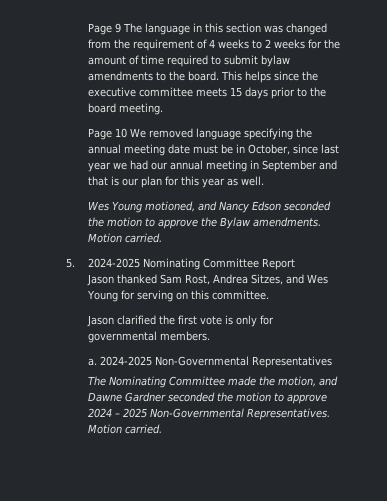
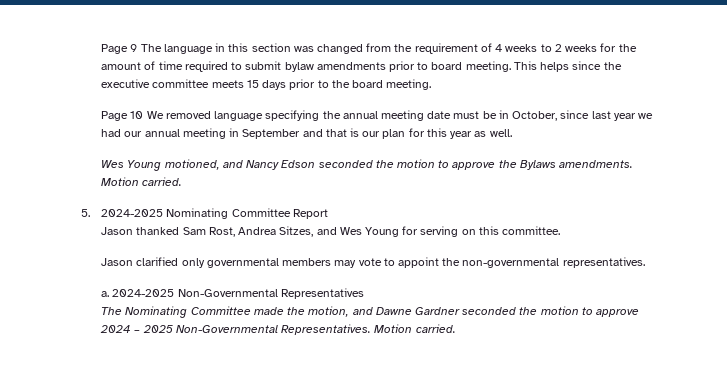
[155,71,219,81] to the board. -> [389,61,511,72] prior to board meeting.
[219,217,251,229] Bylaw -> [519,160,556,170] Bylaws
[158,315,274,327] [87,331,210,343] the first vote is only for governmental members. -> [181,257,645,268] only governmental members may vote to appoint the non-governmental representatives.

